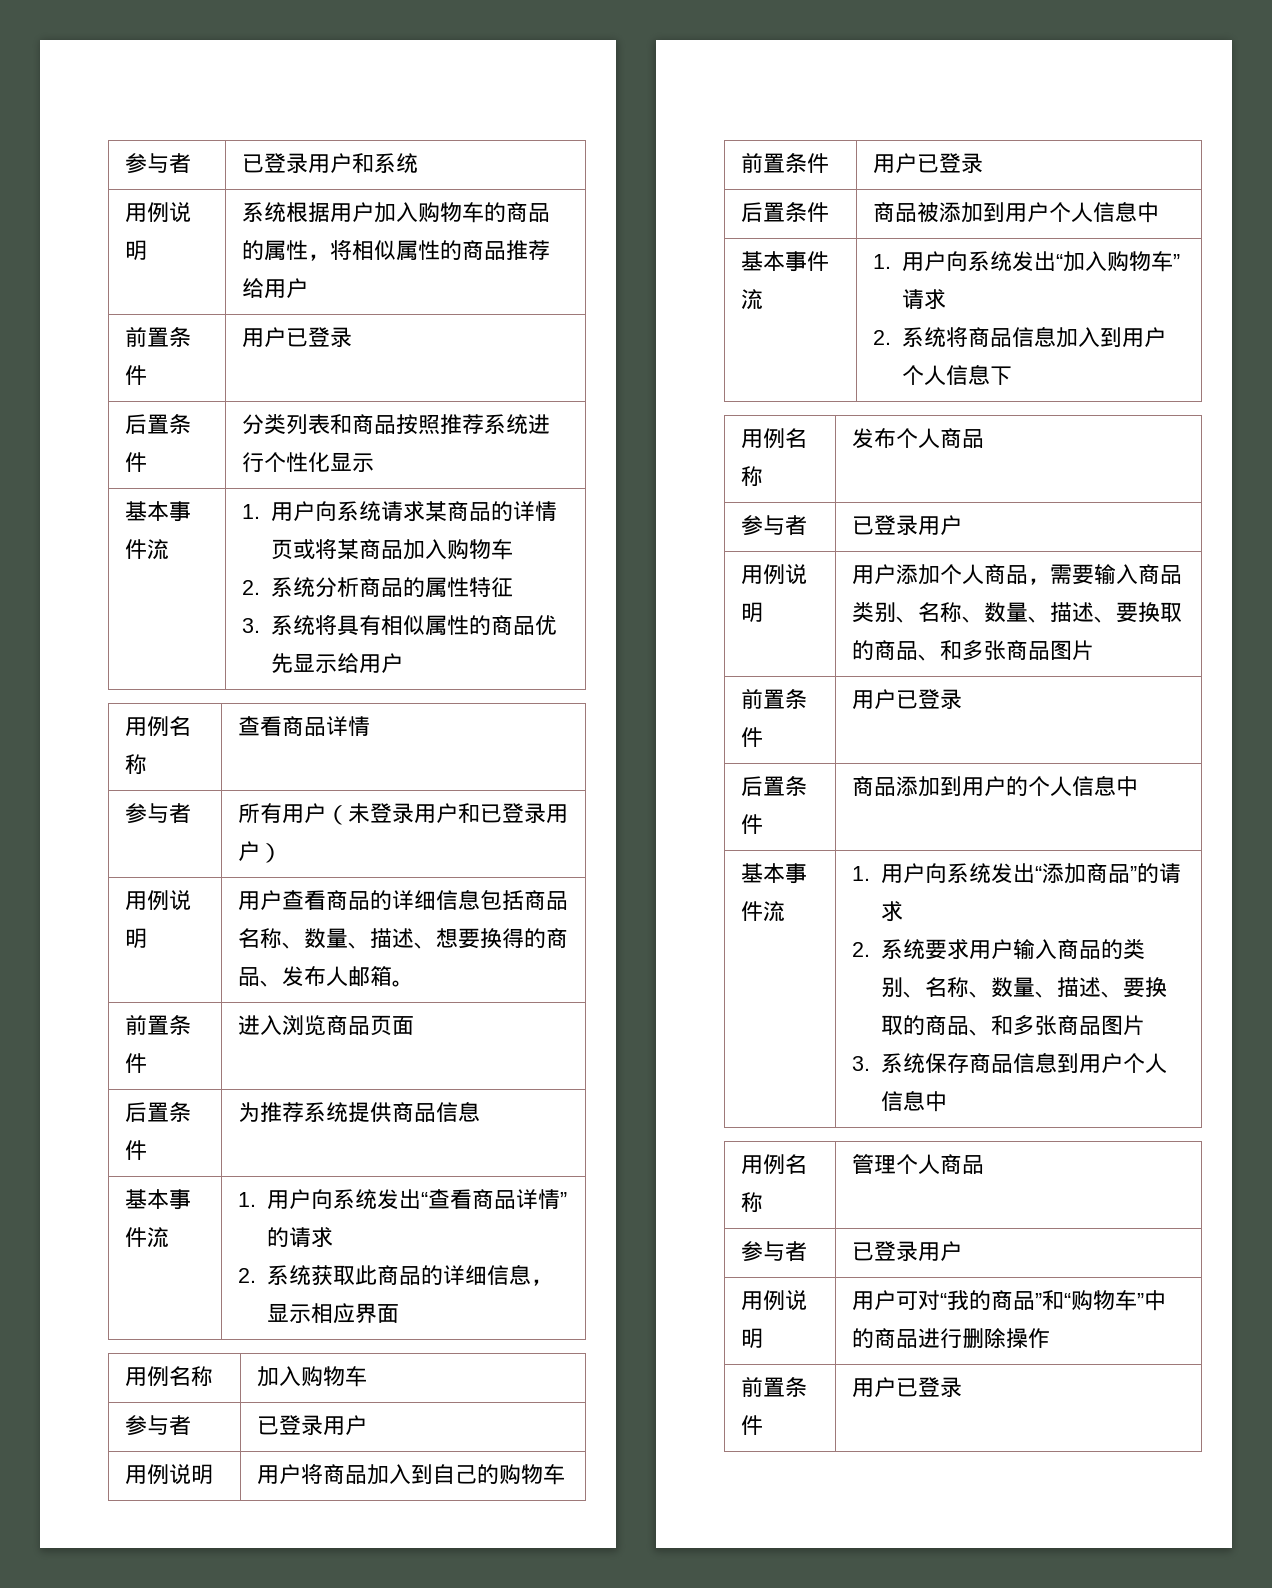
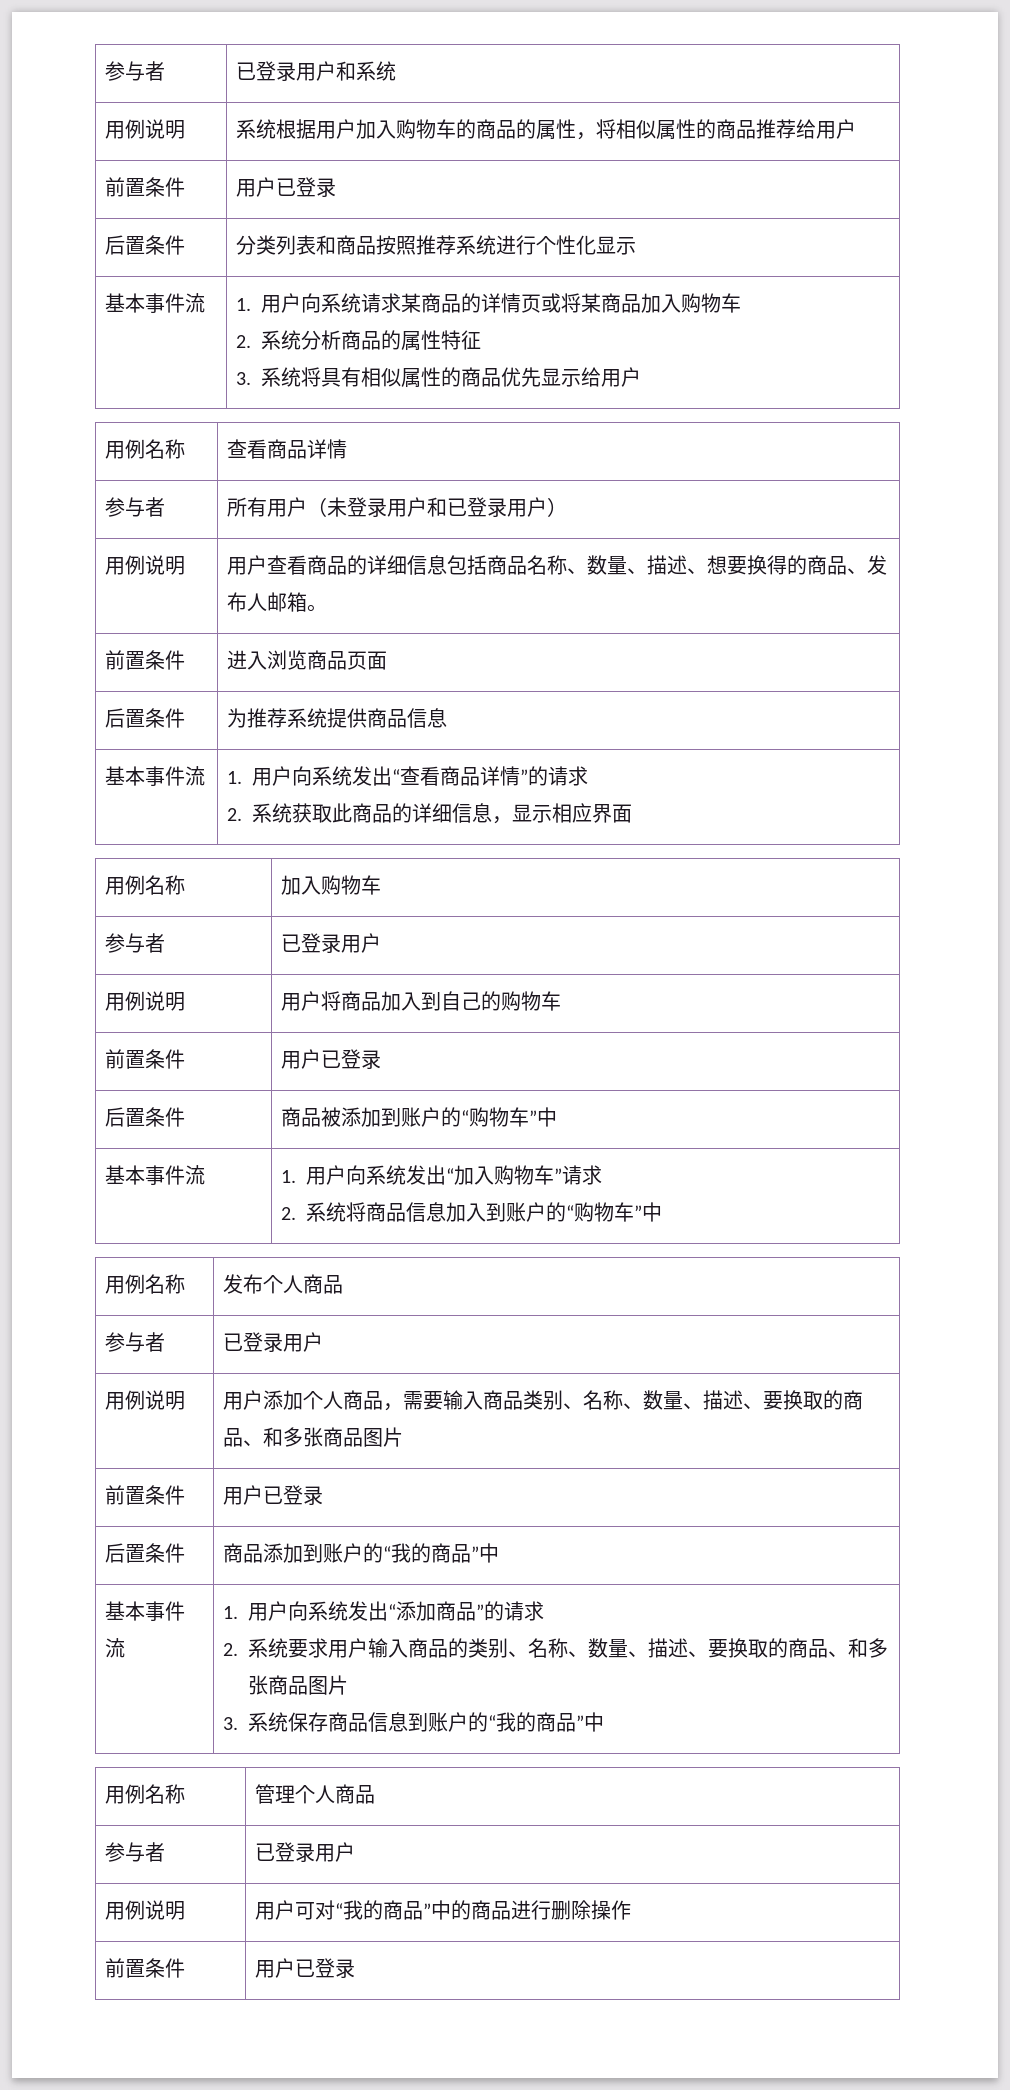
[1005,201,1138,222] 用户个人信息 -> [400,1107,537,1127] 账户的“购物车”
[1121,327,1166,347] [901,364,1012,385] 用户个人信息下 -> [505,1202,662,1222] 账户的“购物车”中
[962,775,1117,796] 用户的个人信息 -> [322,1543,479,1563] 账户的“我的商品”
[1078,1053,1167,1073] [880,1090,925,1111] 用户个人信息 -> [427,1712,584,1732] 账户的“我的商品”
[1042,1290,1145,1311] 和“购物车” -> (431, 1910) none

